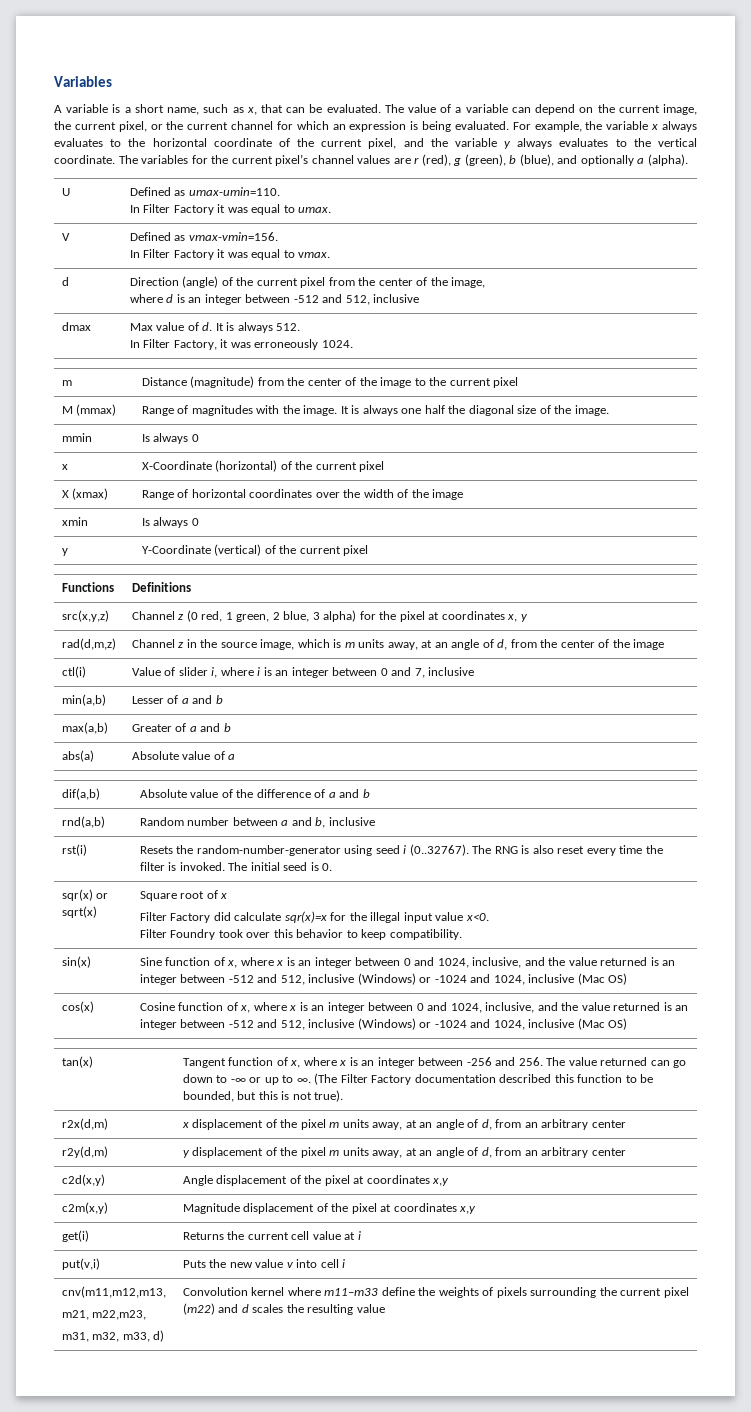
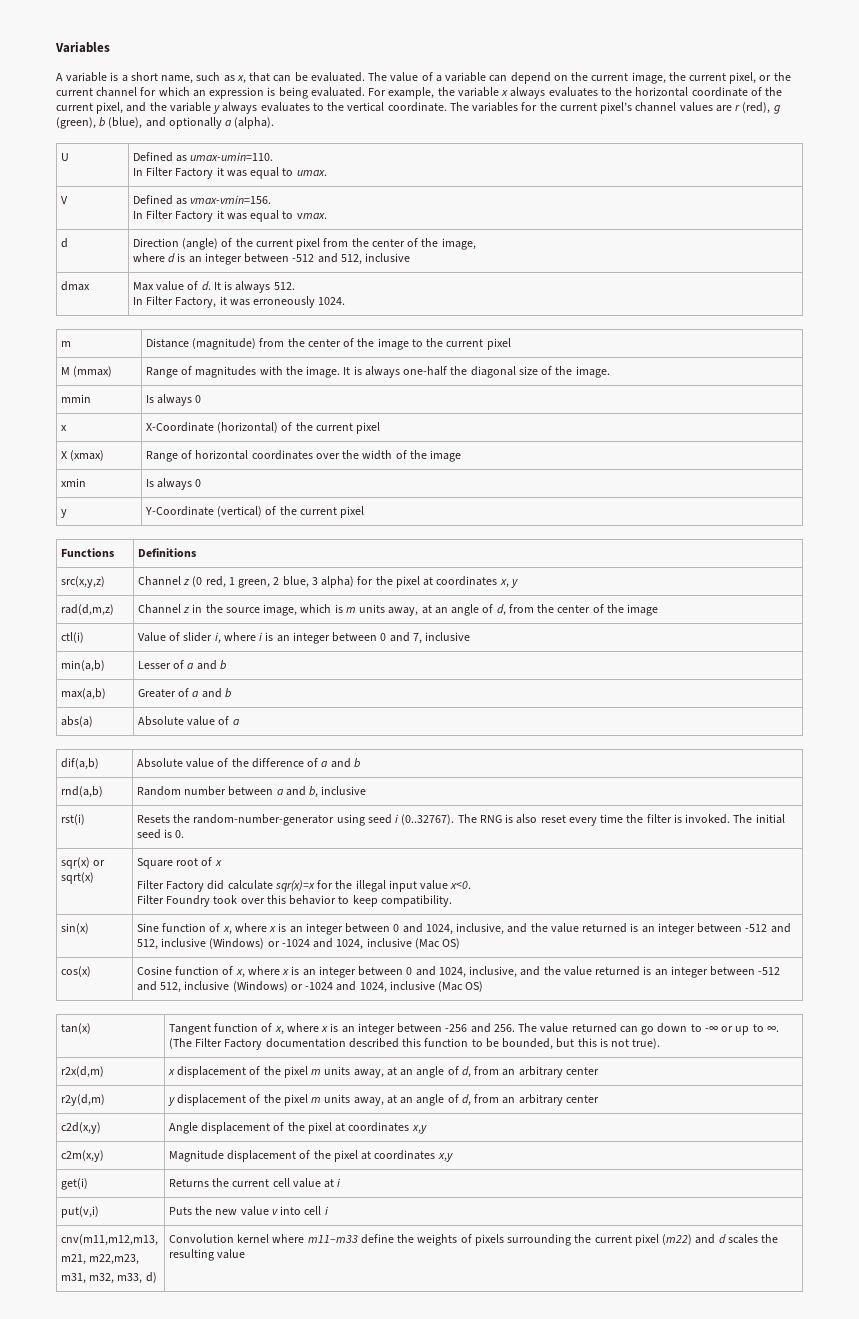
[401,405,445,414] one half -> [403,366,448,376] one-half

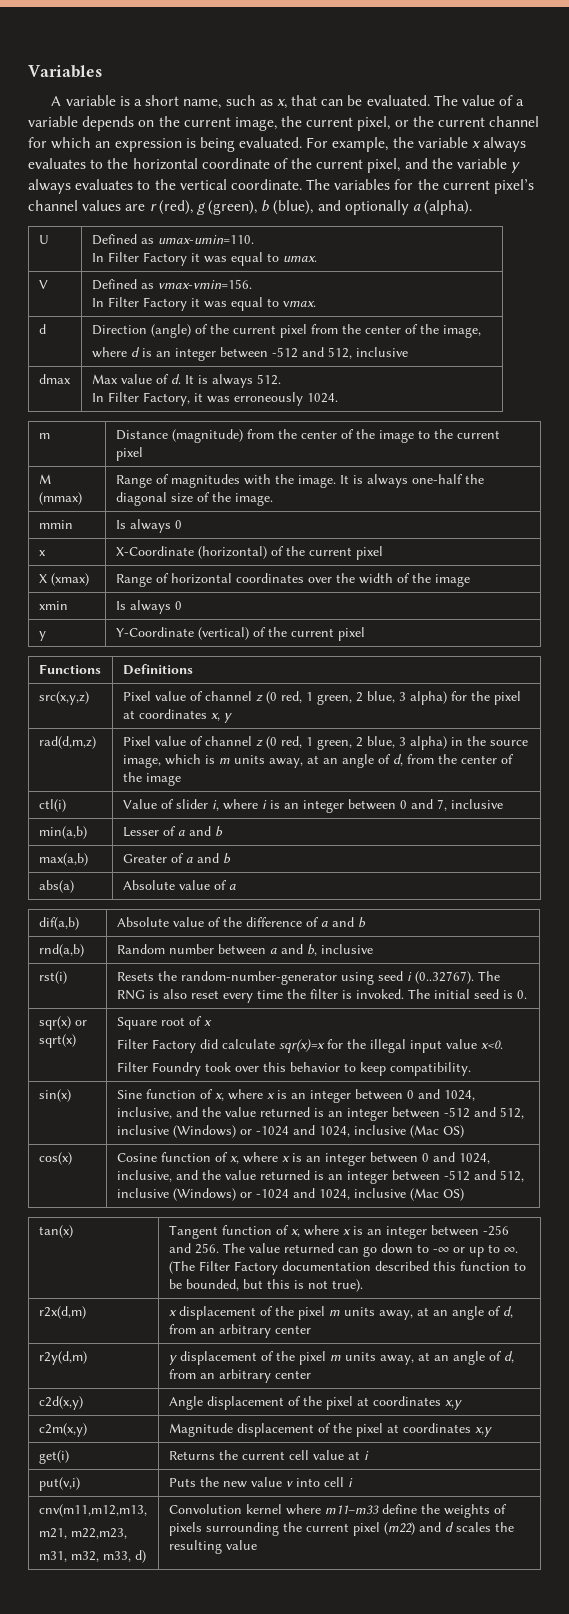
[489,72,551,84] can depend -> [82,116,135,131] depends
[138,576,182,586] Channel -> [122,691,252,701] Pixel value of channel
[138,604,191,614] Channel z -> [122,736,447,750] Pixel value of channel z (0 red, 1 green, 2 blue, 3 alpha)

